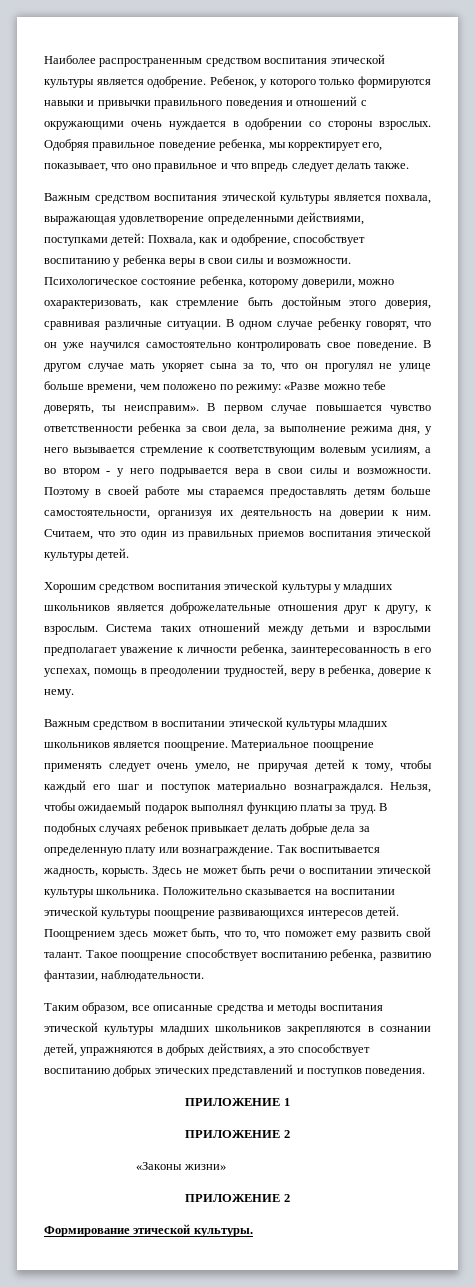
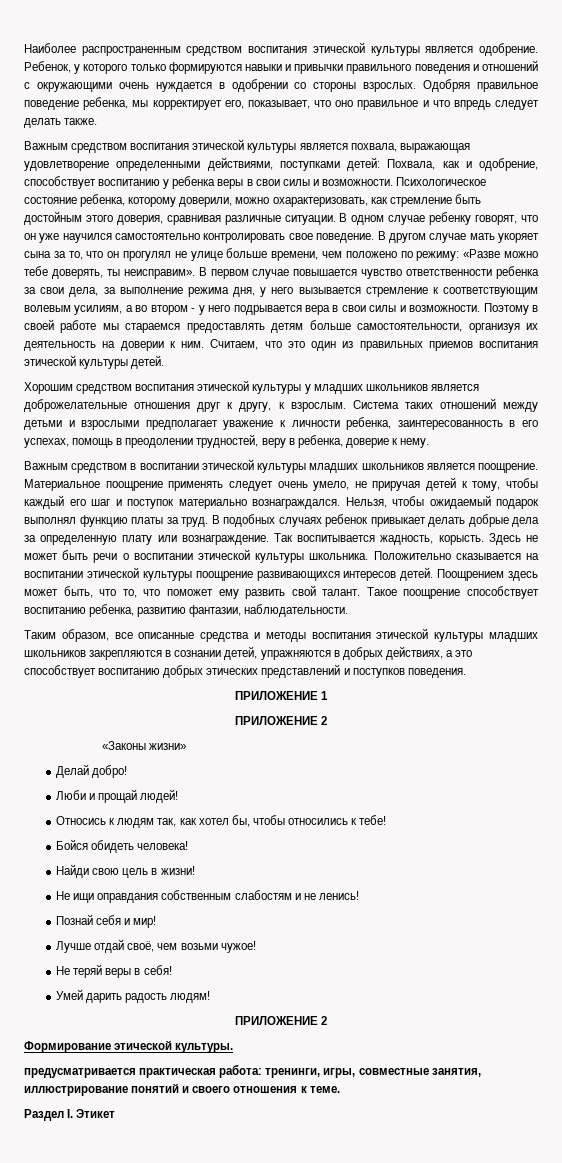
(226, 1167) none -> [56,764,128,778] [56,789,179,803] [56,815,387,828] [56,839,189,853] [56,864,195,878] [56,890,359,903] [56,914,157,928] [56,939,256,953] [56,964,172,978] [56,989,211,1003] // Делай добро! // Люби и прощай людей! // Относись к людям так, как хотел бы, чтобы относились к тебе! // Бойся обидеть человека! // Найди свою цель в жизни! // Не ищи оправдания собственным слабостям и не ленись! // Познай себя и мир! // Лучше отдай своё, чем возьми чужое! // Не теряй веры в себя! // Умей дарить радость людям!
(253, 1232) none -> [24,1064,481,1078] [24,1083,340,1096] [24,1109,116,1121] // предусматривается практическая работа: тренинги, игры, совместные занятия, иллюстрирование понятий и своего отношения к теме. // Раздел I. Этикет

